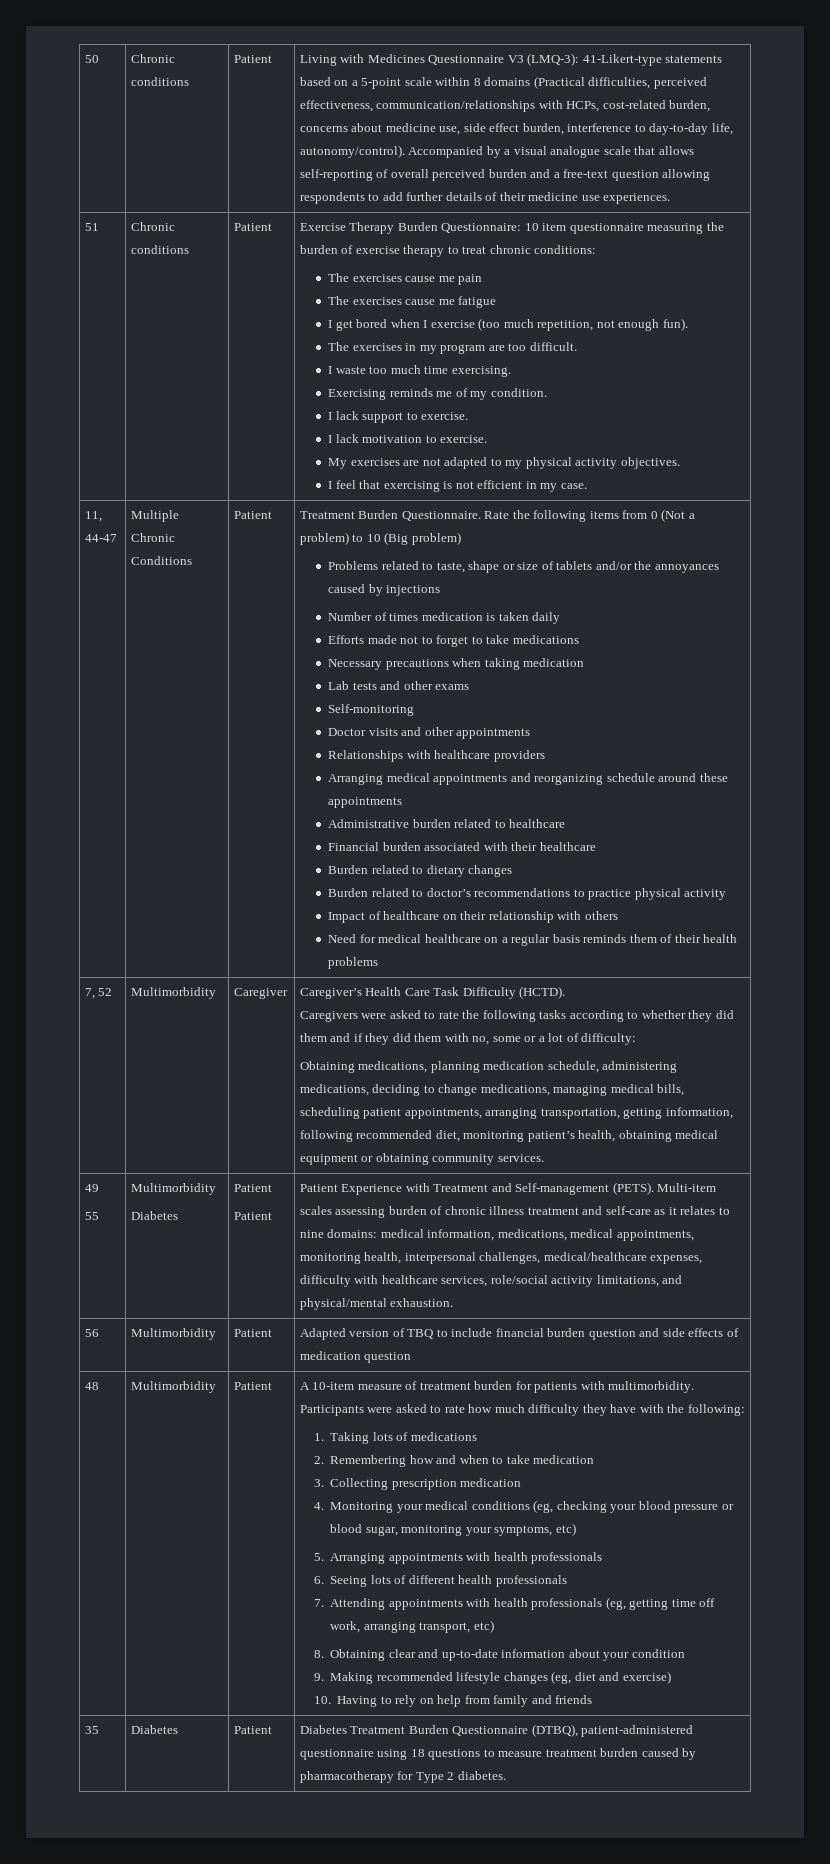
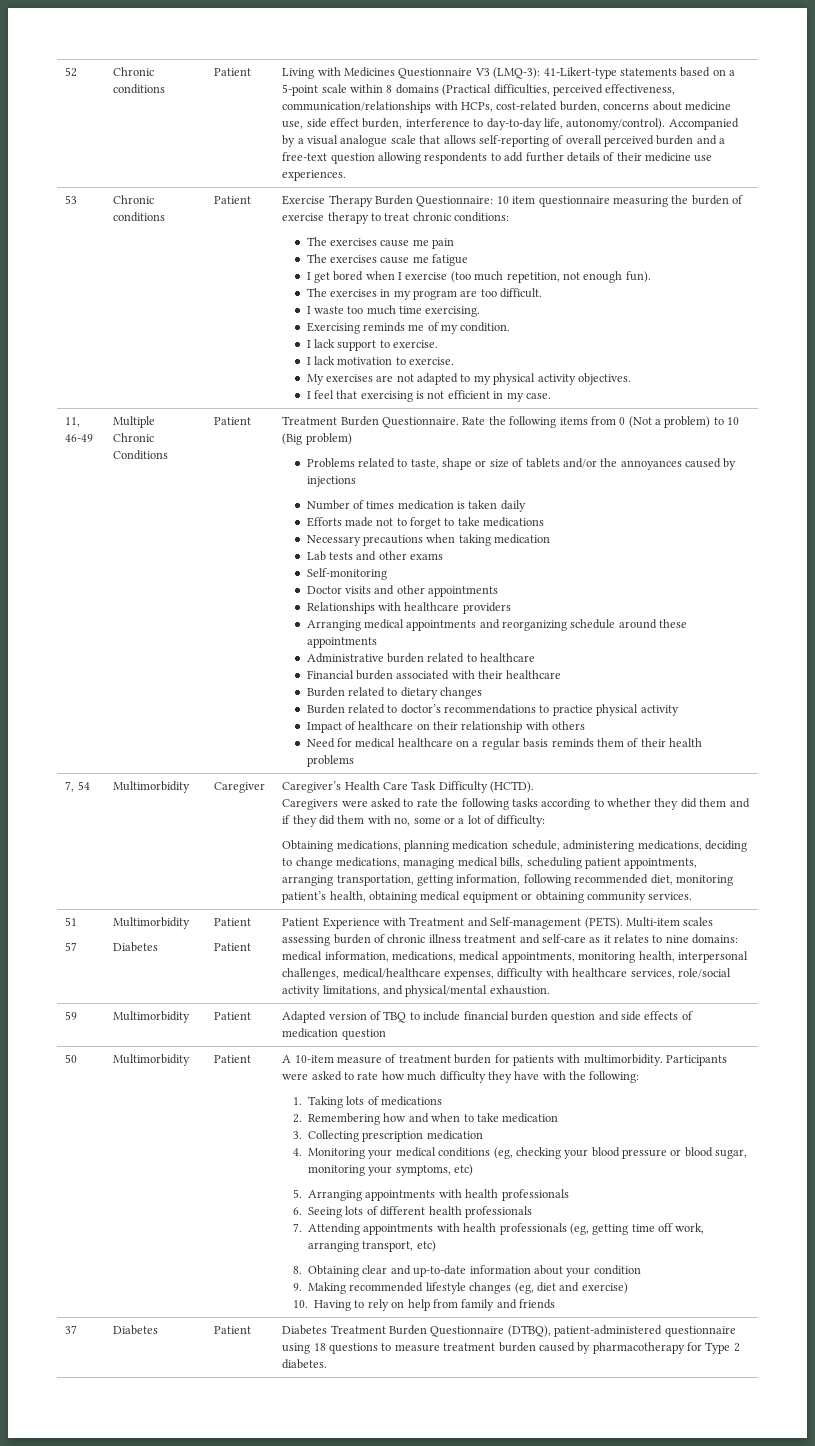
[84,55,99,63] 50 -> [65,67,78,77] 52
[84,223,99,231] 51 -> [65,195,78,204] 53
[84,534,117,542] 44-47 -> [65,434,94,442] 46-49
[98,988,113,996] 52 -> [77,781,90,790] 54
[84,1184,99,1192] [84,1212,99,1220] 49 // 55 -> [65,917,78,926] [65,942,78,951] 51 // 57
[84,1329,99,1337] 56 -> [65,1011,78,1020] 59
[84,1382,99,1390] 48 -> [65,1054,78,1063] 50
[84,1726,99,1734] 35 -> [65,1325,78,1334] 37

